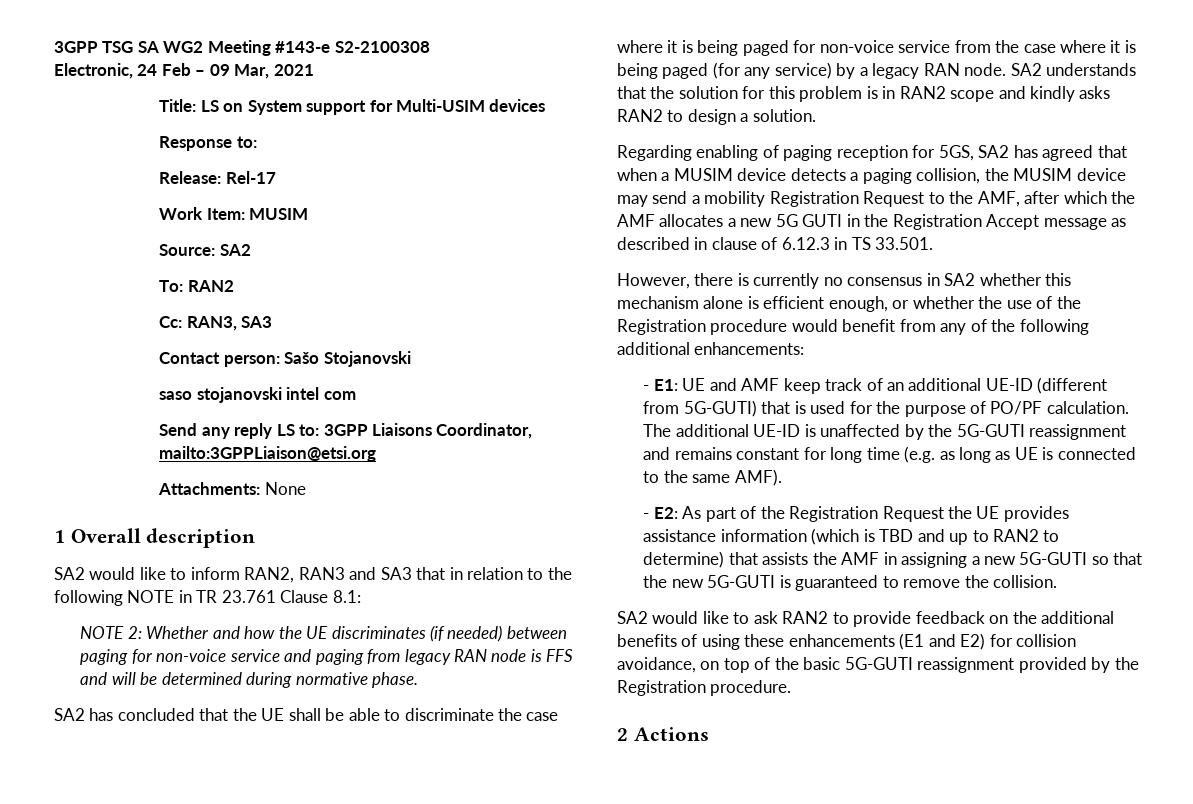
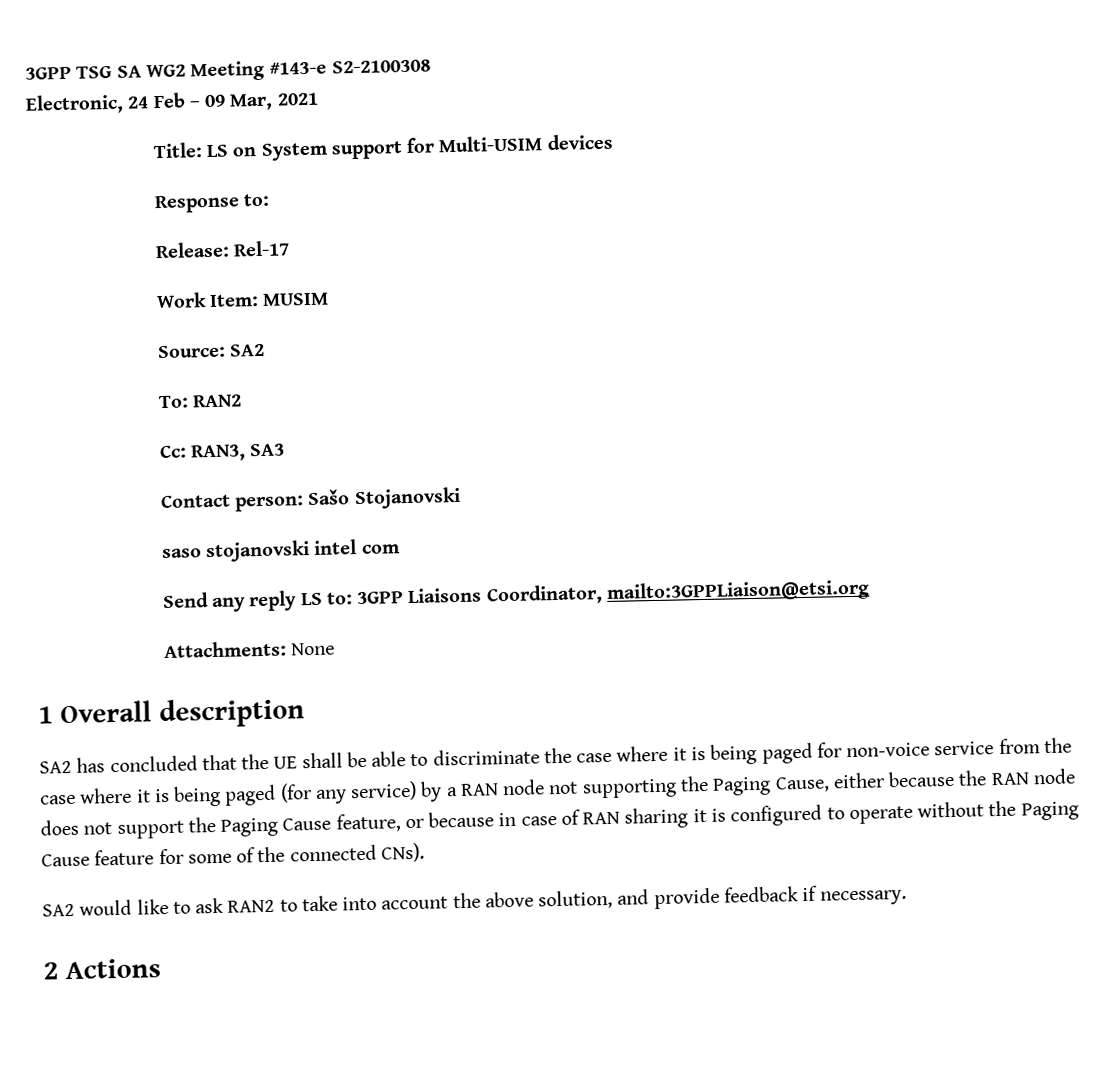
[54,567,572,583] [54,590,361,606] [80,625,567,642] [80,649,574,665] [80,672,419,688] // SA2 would like to inform RAN2, RAN3 and SA3 that in relation to the following NOTE in TR 23.761 Clause 8.1: // NOTE 2: Whether and how the UE discriminates (if needed) between paging for non-voice service and paging from legacy RAN node is FFS and will be determined during normative phase. -> (305, 713) none
[872,63,1137,79] [617,86,1111,102] [617,109,816,125] [617,145,1127,161] [617,168,1126,184] [617,191,1136,207] [617,214,1127,230] [617,237,934,250] [617,273,1072,289] [617,296,1081,312] [617,319,1089,335] [617,342,805,355] [643,377,1108,394] [643,400,1129,417] [643,424,1126,440] [643,446,1136,463] [643,469,782,486] [643,506,1069,522] [643,528,1060,545] [643,551,1143,568] [643,575,1057,591] legacy RAN node. SA2 understands that the solution for this problem is in RAN2 scope and kindly asks RAN2 to design a solution. // Regarding enabling of paging reception for 5GS, SA2 has agreed that when a MUSIM device detects a paging collision, the MUSIM device may send a mobility Registration Request to the AMF, after which the AMF allocates a new 5G GUTI in the Registration Accept message as described in clause of 6.12.3 in TS 33.501. // However, there is currently no consensus in SA2 whether this mechanism alone is efficient enough, or whether the use of the Registration procedure would benefit from any of the following additional enhancements: // - E1: UE and AMF keep track of an additional UE-ID (different from 5G-GUTI) that is used for the purpose of PO/PF calculation. The additional UE-ID is unaffected by the 5G-GUTI reassignment and remains constant for long time (e.g. as long as UE is connected to the same AMF). // - E2: As part of the Registration Request the UE provides assistance information (which is TBD and up to RAN2 to determine) that assists the AMF in assigning a new 5G-GUTI so that the new 5G-GUTI is guaranteed to remove the collision. -> [459,768,1076,799] [40,800,1079,840] [41,842,425,867] RAN node not supporting the Paging Cause, either because the RAN node does not support the Paging Cause feature, or because in case of RAN sharing it is configured to operate without the Paging Cause feature for some of the connected CNs).
[853,611,1115,627] [617,633,1077,650] [617,657,1139,673] [617,680,792,696] provide feedback on the additional benefits of using these enhancements (E1 and E2) for collision avoidance, on top of the basic 5G-GUTI reassignment provided by the Registration procedure. -> [301,885,907,912] take into account the above solution, and provide feedback if necessary.

